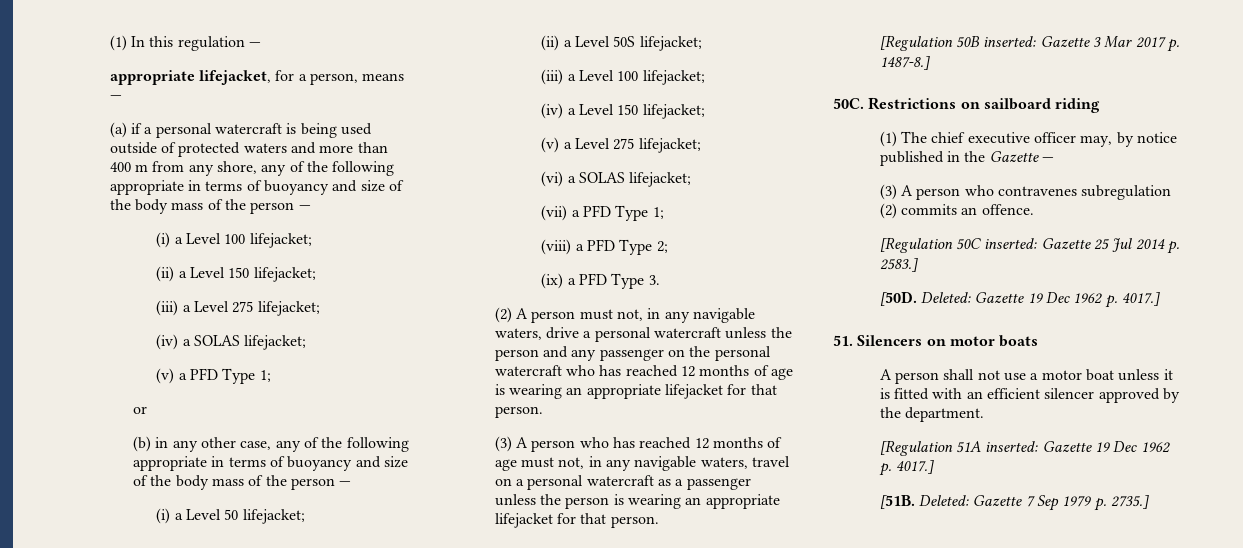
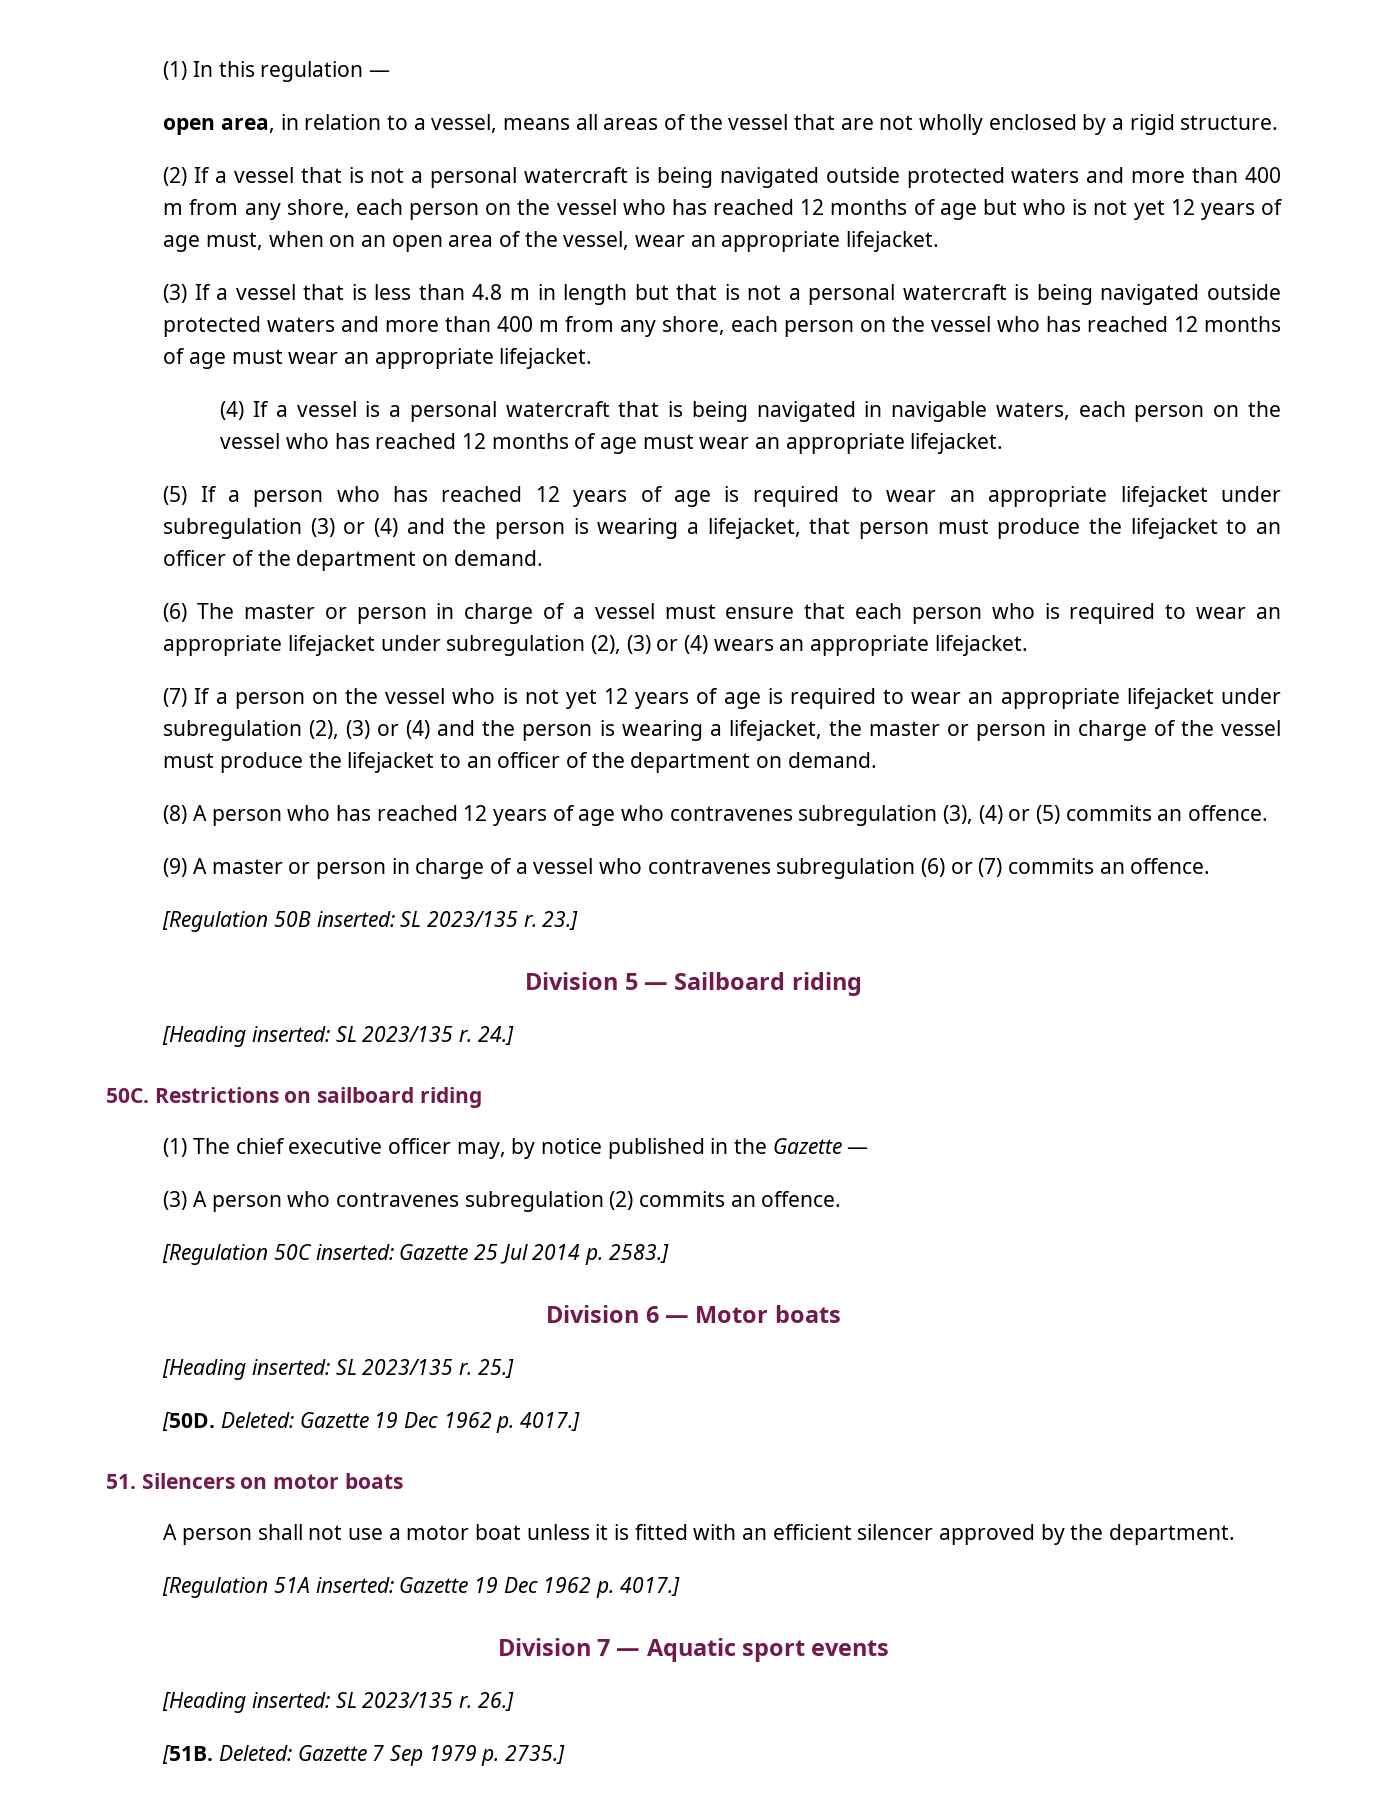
[109,70,405,85] [109,95,122,100] [109,122,372,138] [109,142,176,154] appropriate lifejacket, for a person, means — // (a) if a personal watercraft is being used outside of -> [163,114,1279,135] [163,167,900,188] open area, in relation to a vessel, means all areas of the vessel that are not wholly enclosed by a rigid structure. // (2) If a vessel that is not a personal watercraft is being navigated outside
[261,161,395,176] [109,180,404,195] [109,199,311,214] [156,232,312,248] [156,266,316,282] [156,300,320,316] [156,334,307,350] [156,368,271,384] [132,406,147,414] [132,436,409,452] [132,456,408,471] [132,475,352,490] [156,508,305,524] [541,35,702,51] [541,69,705,85] [541,103,705,119] [541,137,701,153] [541,171,692,187] [541,205,664,221] [541,239,668,255] [541,273,660,289] [494,307,755,323] [494,327,792,342] [494,346,771,361] [494,365,793,380] [494,384,777,399] [494,406,543,418] [494,436,783,452] [494,456,790,471] [494,475,751,490] [494,494,780,509] [494,513,659,528] [879,35,1180,52] [879,56,930,70] any of the following appropriate in terms of buoyancy and size of the body mass of the person — // (i) a Level 100 lifejacket; // (ii) a Level 150 lifejacket; // (iii) a Level 275 lifejacket; // (iv) a SOLAS lifejacket; // (v) a PFD Type 1; // or // (b) in any other case, any of the following appropriate in terms of buoyancy and size of the body mass of the person — // (i) a Level 50 lifejacket; // (ii) a Level 50S lifejacket; // (iii) a Level 100 lifejacket; // (iv) a Level 150 lifejacket; // (v) a Level 275 lifejacket; // (vi) a SOLAS lifejacket; // (vii) a PFD Type 1; // (viii) a PFD Type 2; // (ix) a PFD Type 3. // (2) A person must not, in any navigable waters, drive a personal watercraft unless the person and any passenger on the personal watercraft who has reached 12 months of age is wearing an appropriate lifejacket for that person. // (3) A person who has reached 12 months of age must not, in any navigable waters, travel on a personal watercraft as a passenger unless the person is wearing an appropriate lifejacket for that person. // [Regulation 50B inserted: Gazette 3 Mar 2017 p. 1487-8.] -> [355,199,1283,220] [163,231,939,252] [163,284,1282,305] [163,316,1281,337] [163,348,593,369] [220,401,1281,422] [220,433,1004,454] [163,486,1281,507] [163,518,1282,539] [163,550,543,571] [163,603,1282,624] [163,635,1028,656] [163,688,1281,709] [163,720,1281,741] [163,752,877,773] [163,805,1268,826] [163,858,1211,879] [162,911,579,932] [525,972,862,996] [162,1026,514,1047] each person on the vessel who has reached 12 months of age but who is not yet 12 years of age must, when on an open area of the vessel, wear an appropriate lifejacket. // (3) If a vessel that is less than 4.8 m in length but that is not a personal watercraft is being navigated outside protected waters and more than 400 m from any shore, each person on the vessel who has reached 12 months of age must wear an appropriate lifejacket. // (4) If a vessel is a personal watercraft that is being navigated in navigable waters, each person on the vessel who has reached 12 months of age must wear an appropriate lifejacket. // (5) If a person who has reached 12 years of age is required to wear an appropriate lifejacket under subregulation (3) or (4) and the person is wearing a lifejacket, that person must produce the lifejacket to an officer of the department on demand. // (6) The master or person in charge of a vessel must ensure that each person who is required to wear an appropriate lifejacket under subregulation (2), (3) or (4) wears an appropriate lifejacket. // (7) If a person on the vessel who is not yet 12 years of age is required to wear an appropriate lifejacket under subregulation (2), (3) or (4) and the person is wearing a lifejacket, the master or person in charge of the vessel must produce the lifejacket to an officer of the department on demand. // (8) A person who has reached 12 years of age who contravenes subregulation (3), (4) or (5) commits an offence. // (9) A master or person in charge of a vessel who contravenes subregulation (6) or (7) commits an offence. // [Regulation 50B inserted: SL 2023/135 r. 23.] // Division 5 — Sailboard riding // [Heading inserted: SL 2023/135 r. 24.]
(918, 265) none -> [546,1305,841,1323] [162,1359,514,1380] // Division 6 — Motor boats // [Heading inserted: SL 2023/135 r. 25.]
(934, 467) none -> [497,1638,890,1662] [162,1692,514,1713] // Division 7 — Aquatic sport events // [Heading inserted: SL 2023/135 r. 26.]

